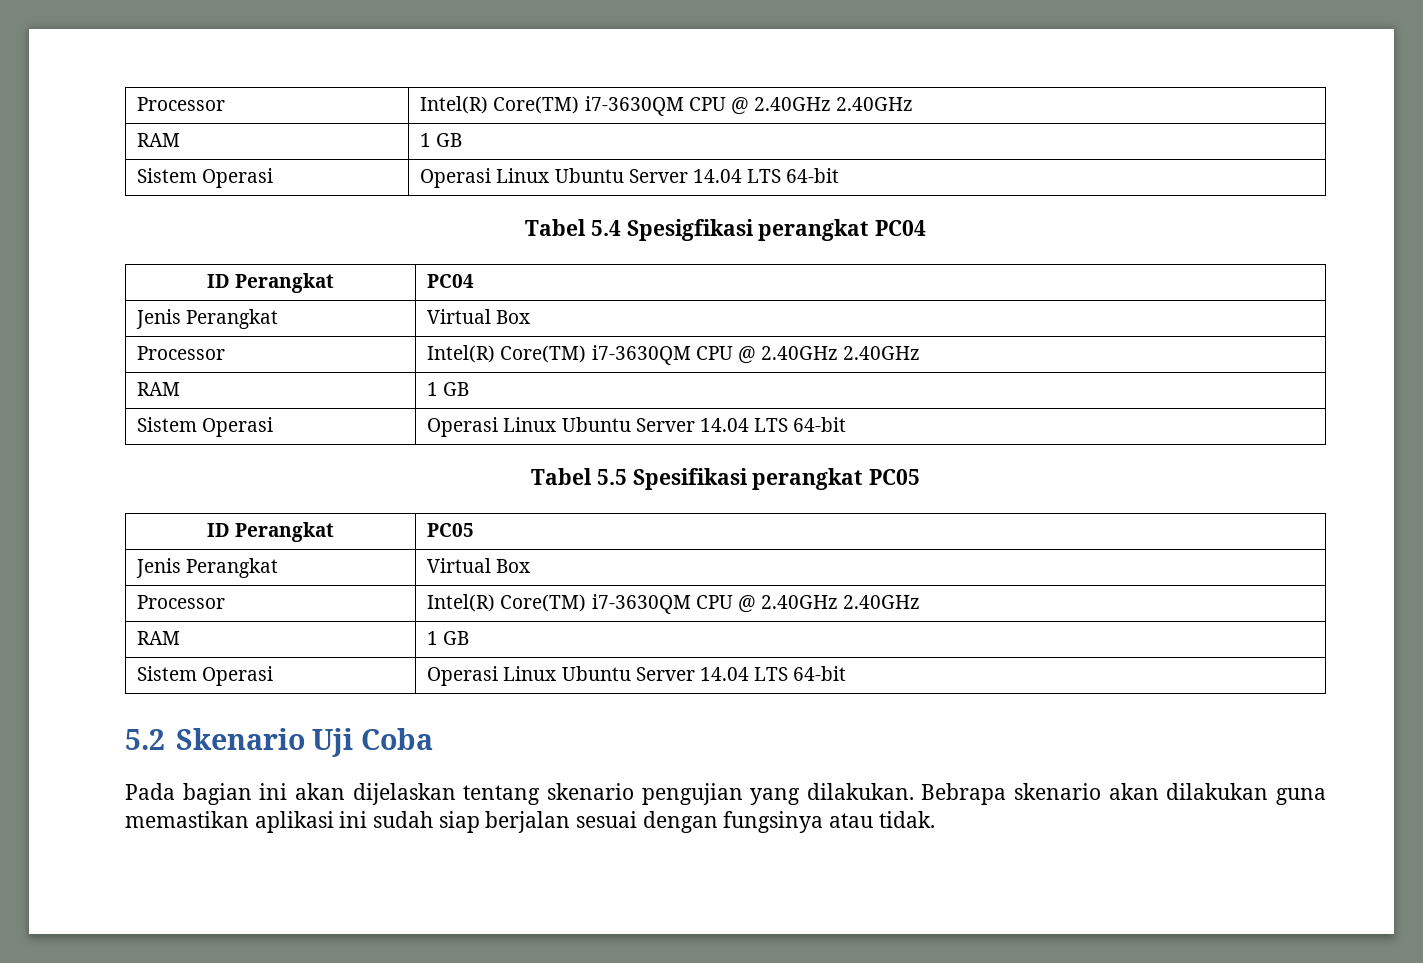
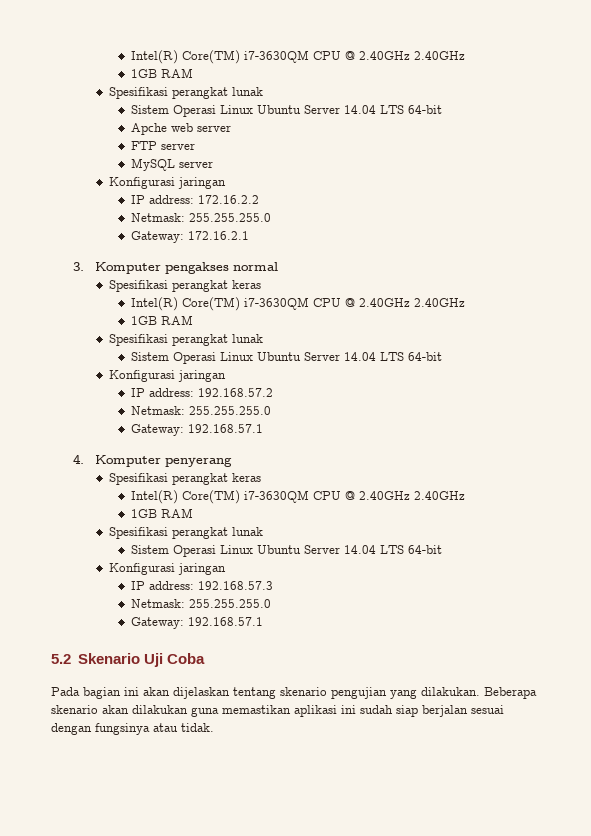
[137,97,226,111] [420,96,914,116] [137,133,181,147] [420,133,463,147] [137,168,274,188] [420,168,840,188] [525,219,926,241] [206,273,335,293] [427,274,475,288] [136,309,279,329] [427,309,531,324] [137,346,226,360] [427,345,921,365] [137,382,181,396] [427,382,470,396] [137,417,274,437] [427,417,847,437] [531,468,920,490] [206,522,335,542] [427,523,475,537] [136,558,279,578] [427,558,531,573] [137,595,226,609] [427,594,921,614] [137,631,181,645] [427,631,470,645] [137,666,274,686] [427,666,847,686] Processor | Intel(R) Core(TM) i7-3630QM CPU @ 2.40GHz 2.40GHz // RAM | 1 GB // Sistem Operasi | Operasi Linux Ubuntu Server 14.04 LTS 64-bit // Tabel 5.4 Spesigfikasi perangkat PC04 // ID Perangkat | PC04 // Jenis Perangkat | Virtual Box // Processor | Intel(R) Core(TM) i7-3630QM CPU @ 2.40GHz 2.40GHz // RAM | 1 GB // Sistem Operasi | Operasi Linux Ubuntu Server 14.04 LTS 64-bit // Tabel 5.5 Spesifikasi perangkat PC05 // ID Perangkat | PC05 // Jenis Perangkat | Virtual Box // Processor | Intel(R) Core(TM) i7-3630QM CPU @ 2.40GHz 2.40GHz // RAM | 1 GB // Sistem Operasi | Operasi Linux Ubuntu Server 14.04 LTS 64-bit -> [130,50,465,64] [130,68,193,78] [108,87,263,99] [130,105,442,117] [130,123,231,135] [130,141,195,150] [130,158,213,171] [108,177,226,189] [130,195,259,204] [130,213,271,222] [130,231,249,243] [72,262,278,274] [108,280,261,292] [130,297,465,311] [130,315,193,325] [108,334,263,346] [130,352,442,364] [108,370,226,382] [130,388,273,397] [130,406,271,415] [130,424,263,436] [72,454,232,467] [108,473,261,485] [130,490,465,504] [130,508,193,518] [108,527,263,539] [130,545,442,557] [108,563,226,575] [130,581,273,590] [130,599,271,608] [130,617,263,629] Intel(R) Core(TM) i7-3630QM CPU @ 2.40GHz 2.40GHz // 1GB RAM // Spesifikasi perangkat lunak // Sistem Operasi Linux Ubuntu Server 14.04 LTS 64-bit // Apche web server // FTP server // MySQL server // Konfigurasi jaringan // IP address: 172.16.2.2 // Netmask: 255.255.255.0 // Gateway: 172.16.2.1 // 3. Komputer pengakses normal // Spesifikasi perangkat keras // Intel(R) Core(TM) i7-3630QM CPU @ 2.40GHz 2.40GHz // 1GB RAM // Spesifikasi perangkat lunak // Sistem Operasi Linux Ubuntu Server 14.04 LTS 64-bit // Konfigurasi jaringan // IP address: 192.168.57.2 // Netmask: 255.255.255.0 // Gateway: 192.168.57.1 // 4. Komputer penyerang // Spesifikasi perangkat keras // Intel(R) Core(TM) i7-3630QM CPU @ 2.40GHz 2.40GHz // 1GB RAM // Spesifikasi perangkat lunak // Sistem Operasi Linux Ubuntu Server 14.04 LTS 64-bit // Konfigurasi jaringan // IP address: 192.168.57.3 // Netmask: 255.255.255.0 // Gateway: 192.168.57.1
[921,783,1007,805] Bebrapa -> [484,687,537,699] Beberapa

